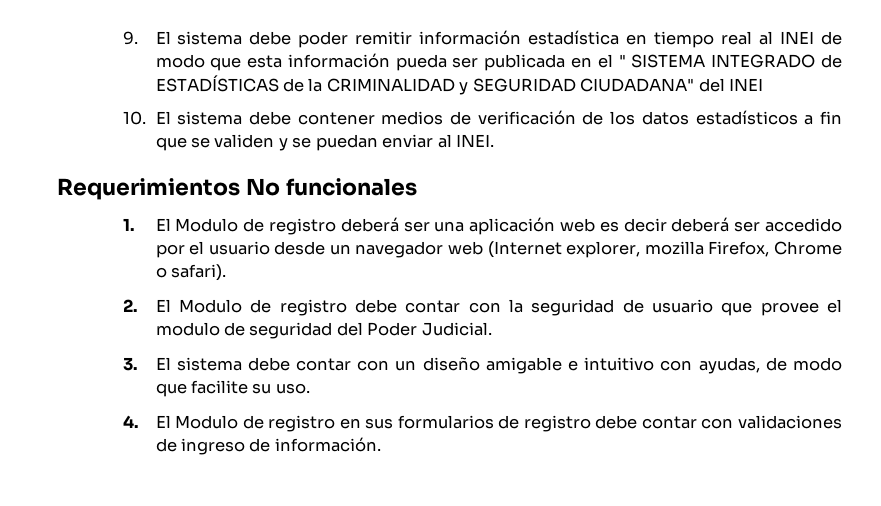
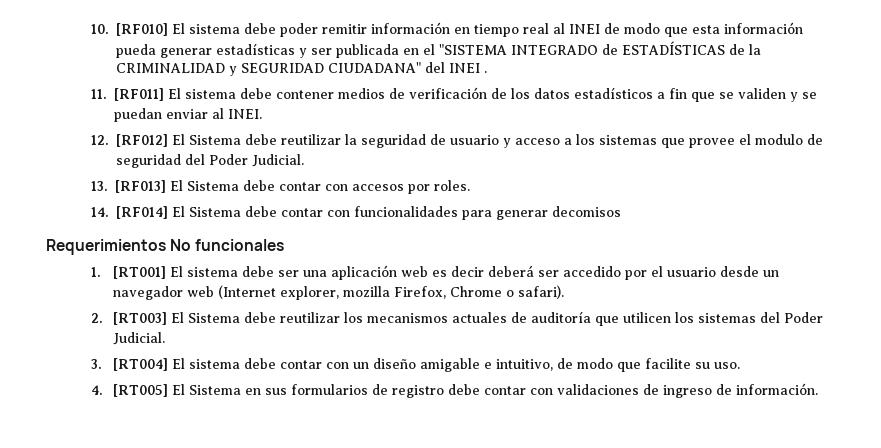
[122,31,138,45] 9. -> [90,23,168,36] 10. [RF010]
[528,30,620,45] estadística -> (450, 28) none
(447, 62) none -> [159,43,307,58] generar estadísticas y
[618,54,706,68] " SISTEMA -> [438,44,507,55] "SISTEMA
[122,111,146,125] // 10. -> [483,71,487,73] [90,88,164,101] . // 11. [RF011]
(495, 140) none -> [90,134,823,148] [115,154,304,168] [90,180,470,194] [90,206,621,220] // 12. [RF012] El Sistema debe reutilizar la seguridad de usuario y acceso a los sistemas que provee el modulo de seguridad del Poder Judicial. // 13. [RF013] El Sistema debe contar con accesos por roles. // 14. [RF014] El Sistema debe contar con funcionalidades para generar decomisos
[155,217,399,235] El Modulo de registro deberá -> [113,266,275,279] [RT001] El sistema debe
[155,299,843,316] [155,322,333,339] El Modulo de registro debe contar con la seguridad de usuario que provee el modulo de seguridad -> [113,311,757,326] [RT003] El Sistema debe reutilizar los mecanismos actuales de auditoría que utilicen los sistemas
(138, 364) none -> [113,358,169,371] [RT004]
[584,357,760,374] intuitivo con ayudas, -> [496,359,554,371] intuitivo,
[155,415,336,432] El Modulo de registro -> [113,384,242,397] [RT005] El Sistema

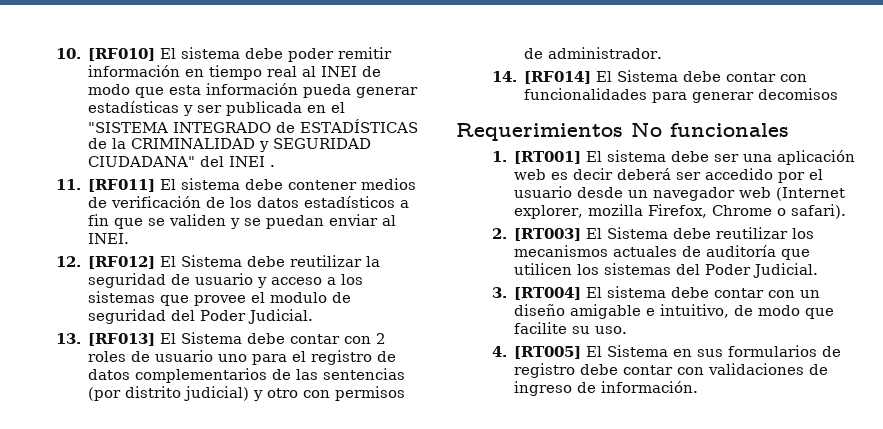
[351,180,470,194] accesos por roles. -> [375,333,386,344] [87,350,396,365] [87,368,405,383] [87,386,405,401] [523,47,662,59] 2 roles de usuario uno para el registro de datos complementarios de las sentencias (por distrito judicial) y otro con permisos de administrador.

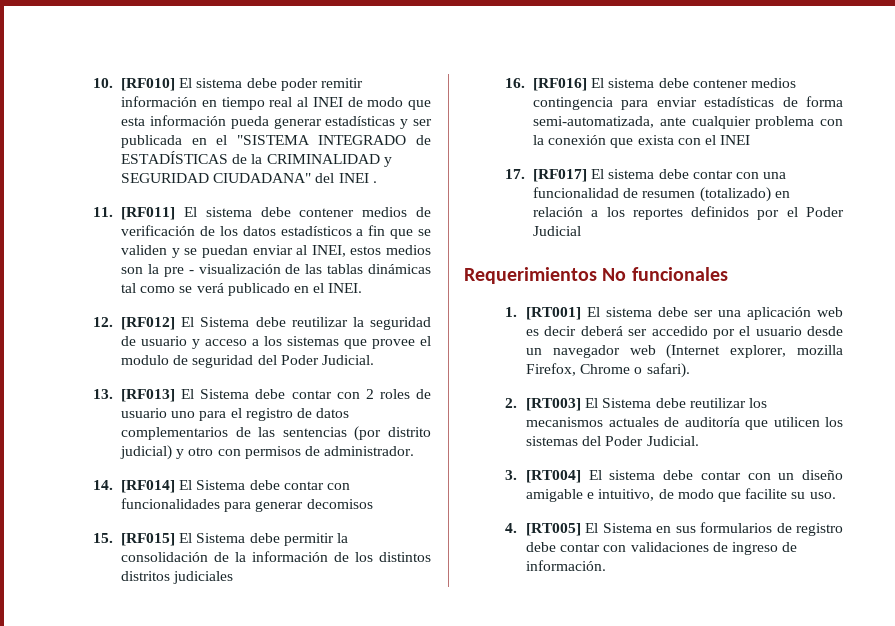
(396, 220) none -> [311,245,431,257] [121,264,431,277] [121,283,325,296] INEI, estos medios son la pre - visualización de las tablas dinámicas tal como se verá publicado en el
(838, 94) none -> [93,533,349,546] [121,551,431,562] [121,571,234,584] [505,78,797,91] [533,96,843,110] [533,116,843,129] [533,135,751,148] [505,169,787,182] [533,187,790,202] [533,206,844,220] [533,226,582,236] // 15. [RF015] El Sistema debe permitir la consolidación de la información de los distintos distritos judiciales // 16. [RF016] El sistema debe contener medios contingencia para enviar estadísticas de forma semi-automatizada, ante cualquier problema con la conexión que exista con el INEI // 17. [RF017] El sistema debe contar con una funcionalidad de resumen (totalizado) en relación a los reportes definidos por el Poder Judicial

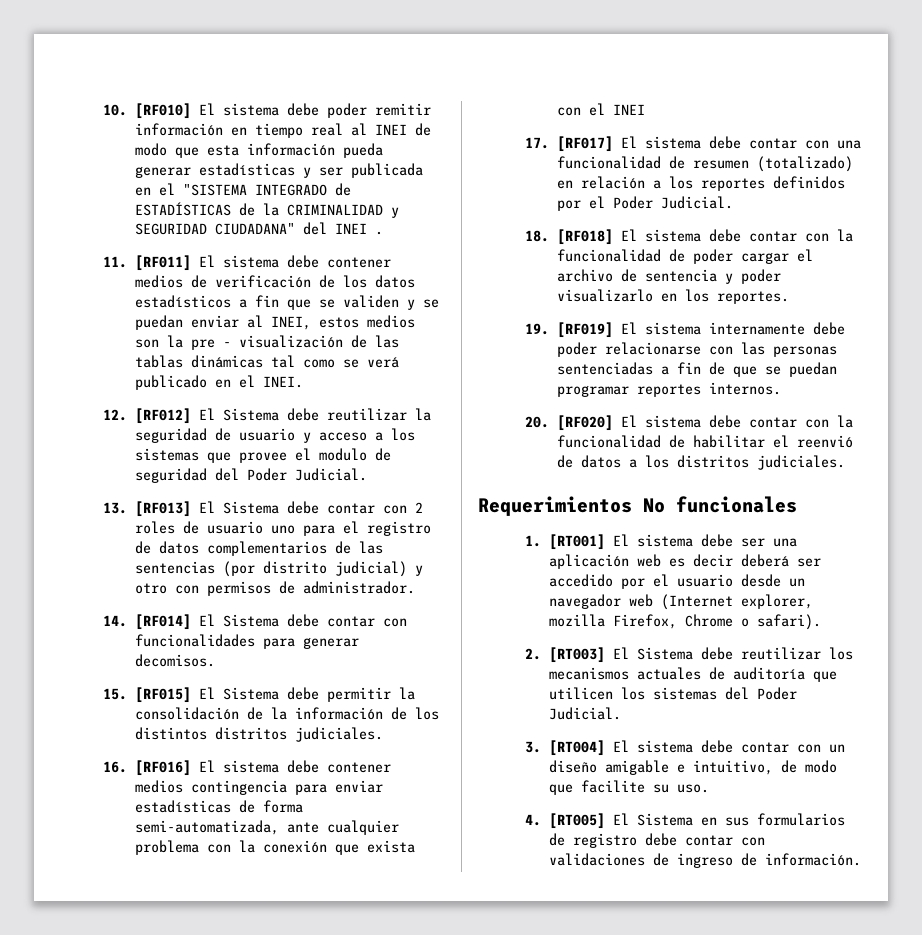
[306,499,373,509] decomisos -> [134,654,215,667] decomisos.
[173,571,234,584] judiciales -> [294,727,383,742] judiciales.
[533,226,582,236] Judicial -> [660,196,733,209] [525,229,853,245] [556,249,813,264] [556,269,781,284] [556,289,789,304] [525,322,845,338] [556,342,837,357] [556,362,837,377] [556,382,781,397] [525,415,853,431] [556,435,853,448] [556,455,845,470] Judicial. // 18. [RF018] El sistema debe contar con la funcionalidad de poder cargar el archivo de sentencia y poder visualizarlo en los reportes. // 19. [RF019] El sistema internamente debe poder relacionarse con las personas sentenciadas a fin de que se puedan programar reportes internos. // 20. [RF020] El sistema debe contar con la funcionalidad de habilitar el reenvió de datos a los distritos judiciales.

